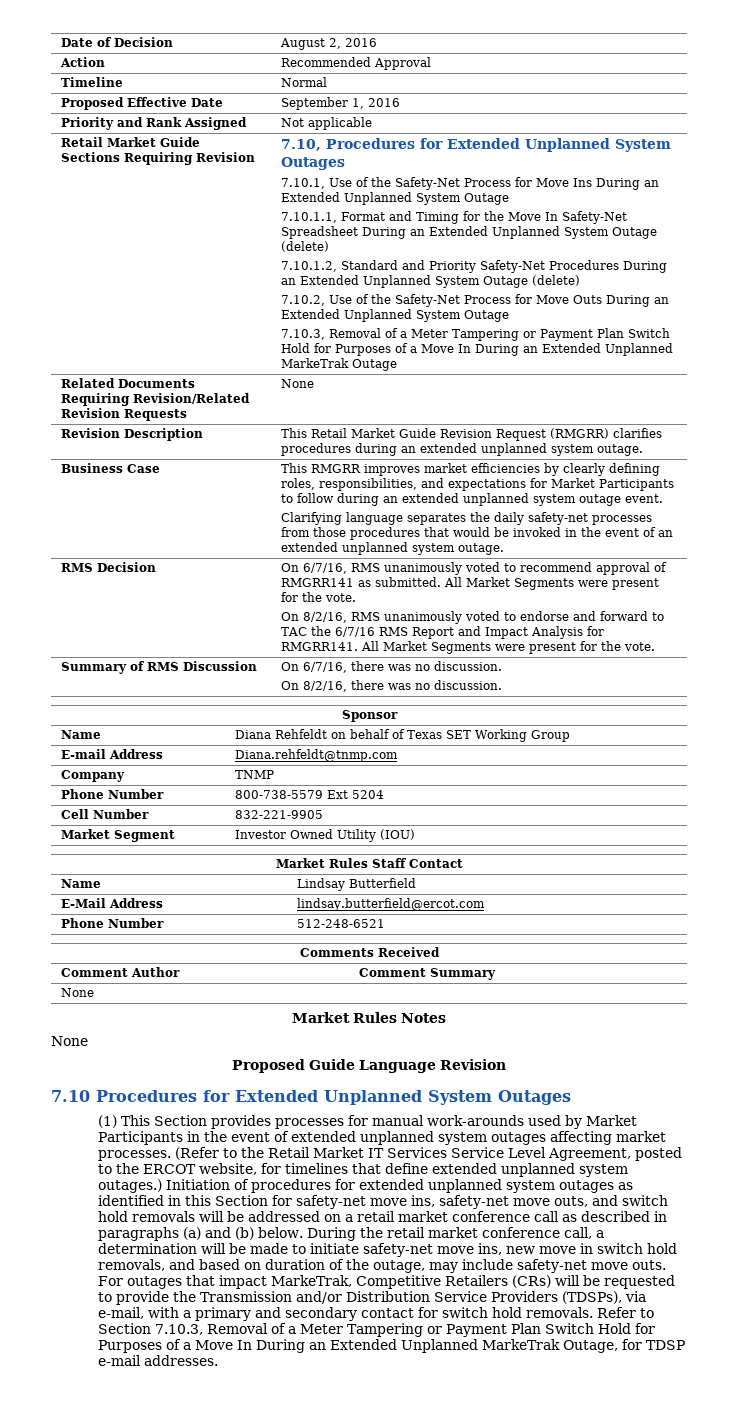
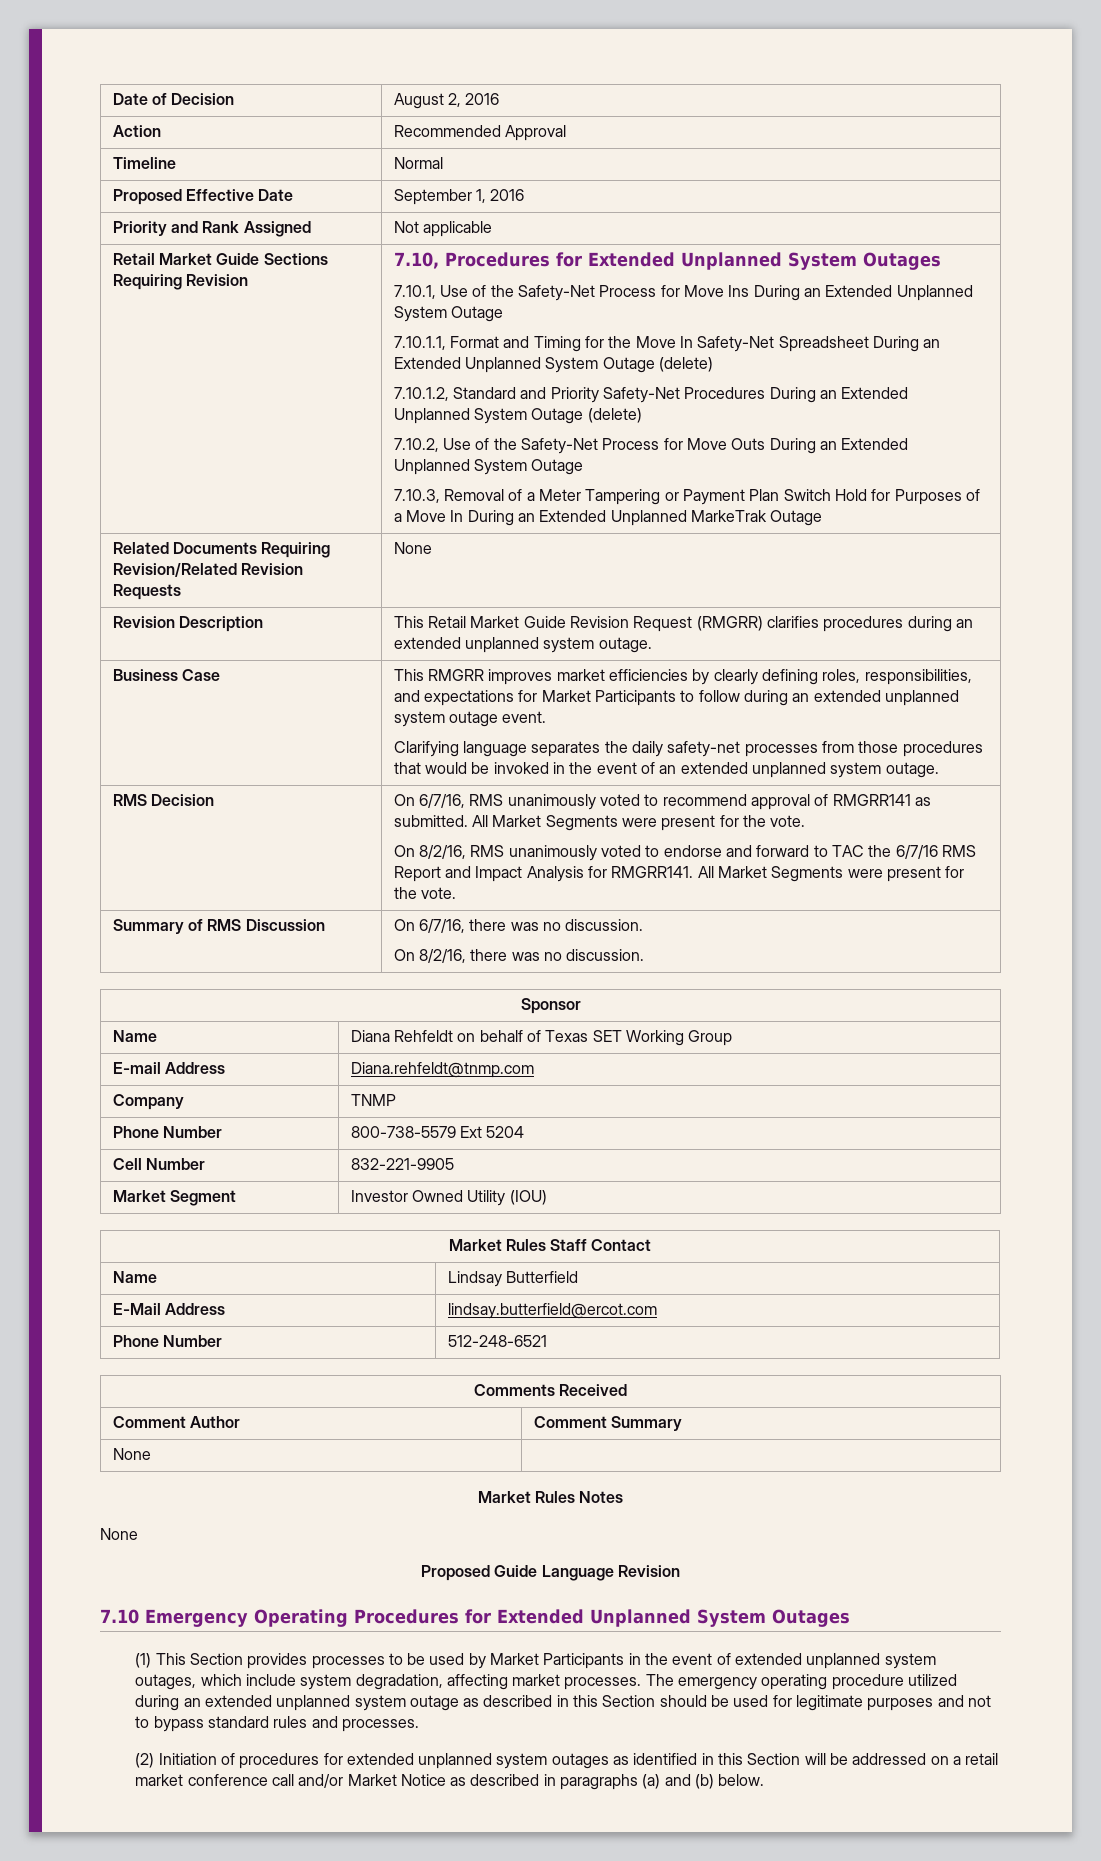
(90, 1096) none -> [145,1609,348,1627] Emergency Operating
[347,1115,524,1126] for manual work-arounds -> [388,1653,426,1665] to be
[490,1131,666,1145] [97,1147,682,1161] [97,1163,628,1177] [97,1179,162,1193] outages affecting market processes. (Refer to the Retail Market IT Services Service Level Agreement, posted to the ERCOT website, for timelines that define extended unplanned system outages.) -> [135,1674,958,1690] [135,1695,992,1711] [135,1716,419,1732] [135,1753,155,1768] outages, which include system degradation, affecting market processes. The emergency operating procedure utilized during an extended unplanned system outage as described in this Section should be used for legitimate purposes and not to bypass standard rules and processes. // (2)
[271,1195,668,1209] [97,1211,195,1222] for safety-net move ins, safety-net move outs, and switch hold removals -> (801, 1759) none
(559, 1216) none -> [298,1774,446,1788] and/or Market Notice
[306,1227,604,1241] [97,1243,677,1257] [97,1259,666,1273] [97,1275,675,1289] [97,1291,646,1305] [97,1307,654,1321] [97,1323,655,1337] [97,1339,685,1353] [97,1355,218,1366] During the retail market conference call, a determination will be made to initiate safety-net move ins, new move in switch hold removals, and based on duration of the outage, may include safety-net move outs. For outages that impact MarkeTrak, Competitive Retailers (CRs) will be requested to provide the Transmission and/or Distribution Service Providers (TDSPs), via e-mail, with a primary and secondary contact for switch hold removals. Refer to Section 7.10.3, Removal of a Meter Tampering or Payment Plan Switch Hold for Purposes of a Move In During an Extended Unplanned MarkeTrak Outage, for TDSP e-mail addresses. -> (765, 1780) none

